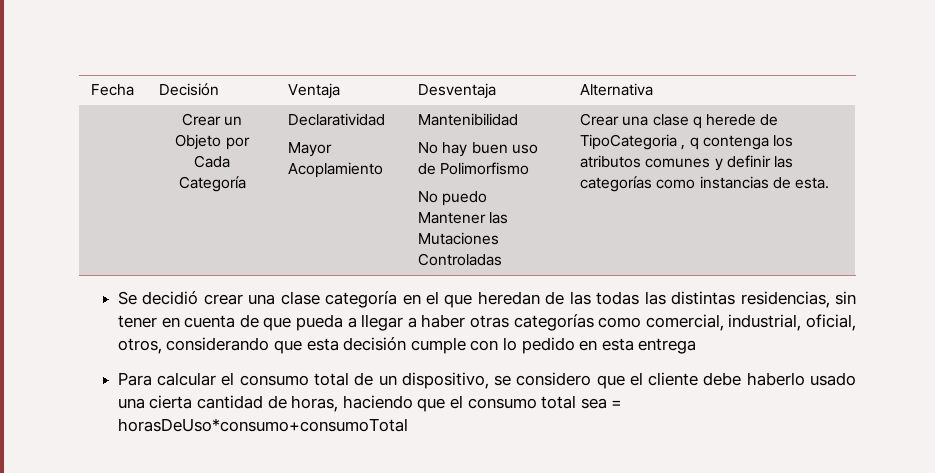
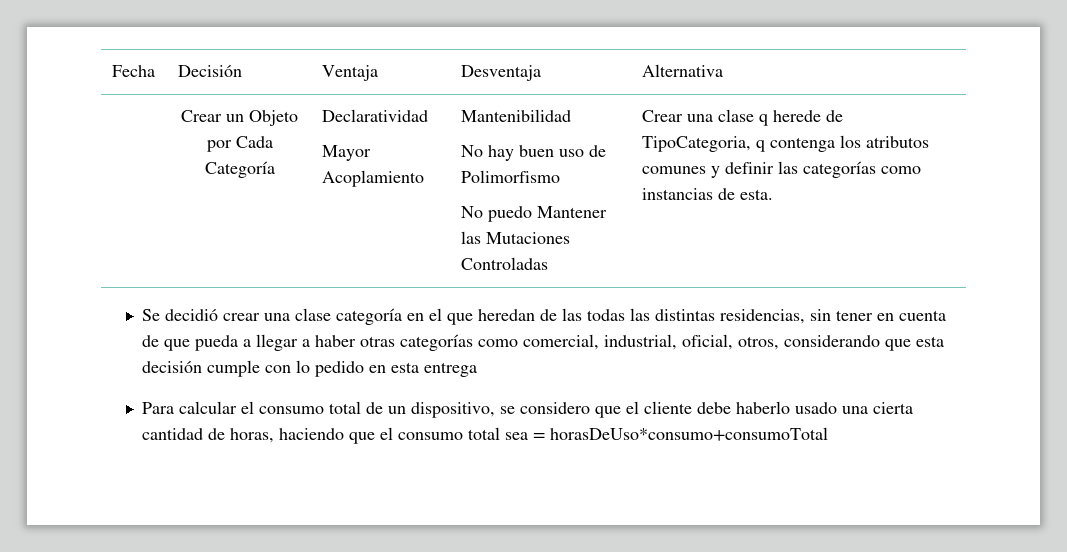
[580,134,686,150] TipoCategoria , -> [642,136,752,152] TipoCategoria,

